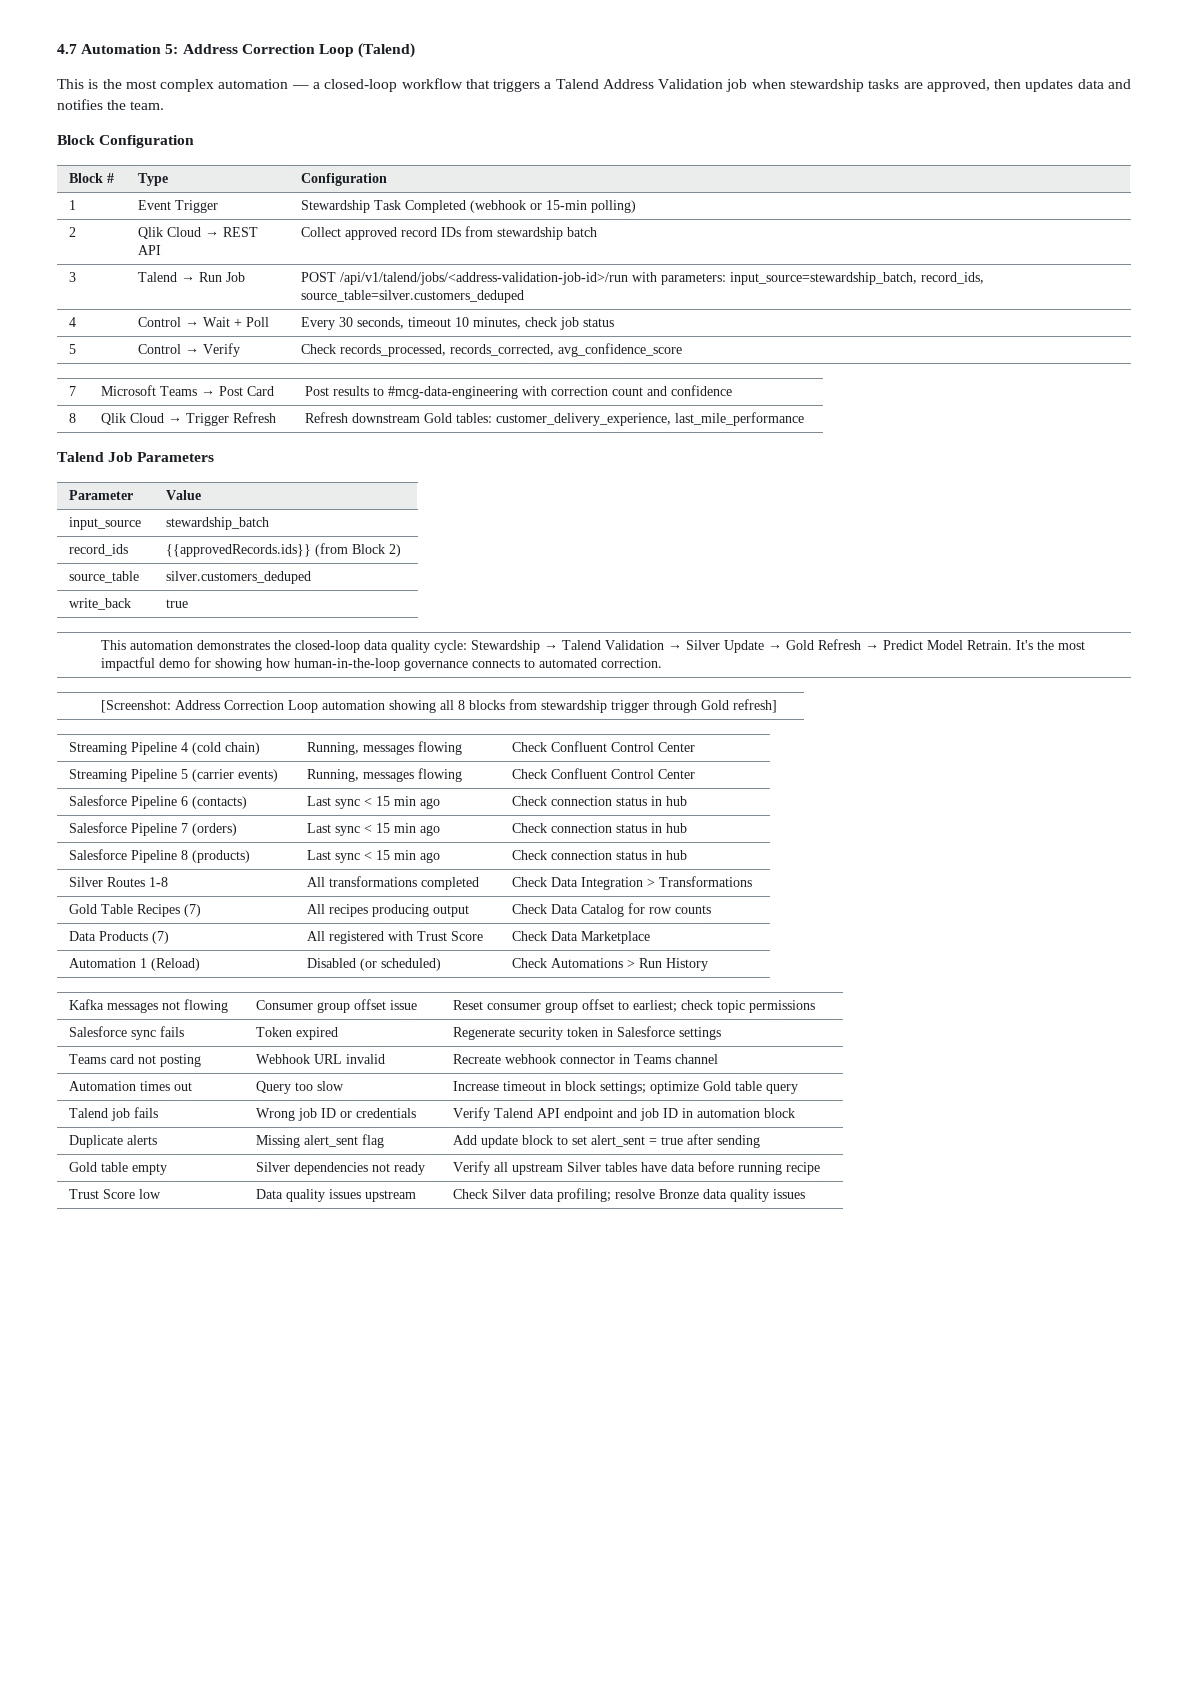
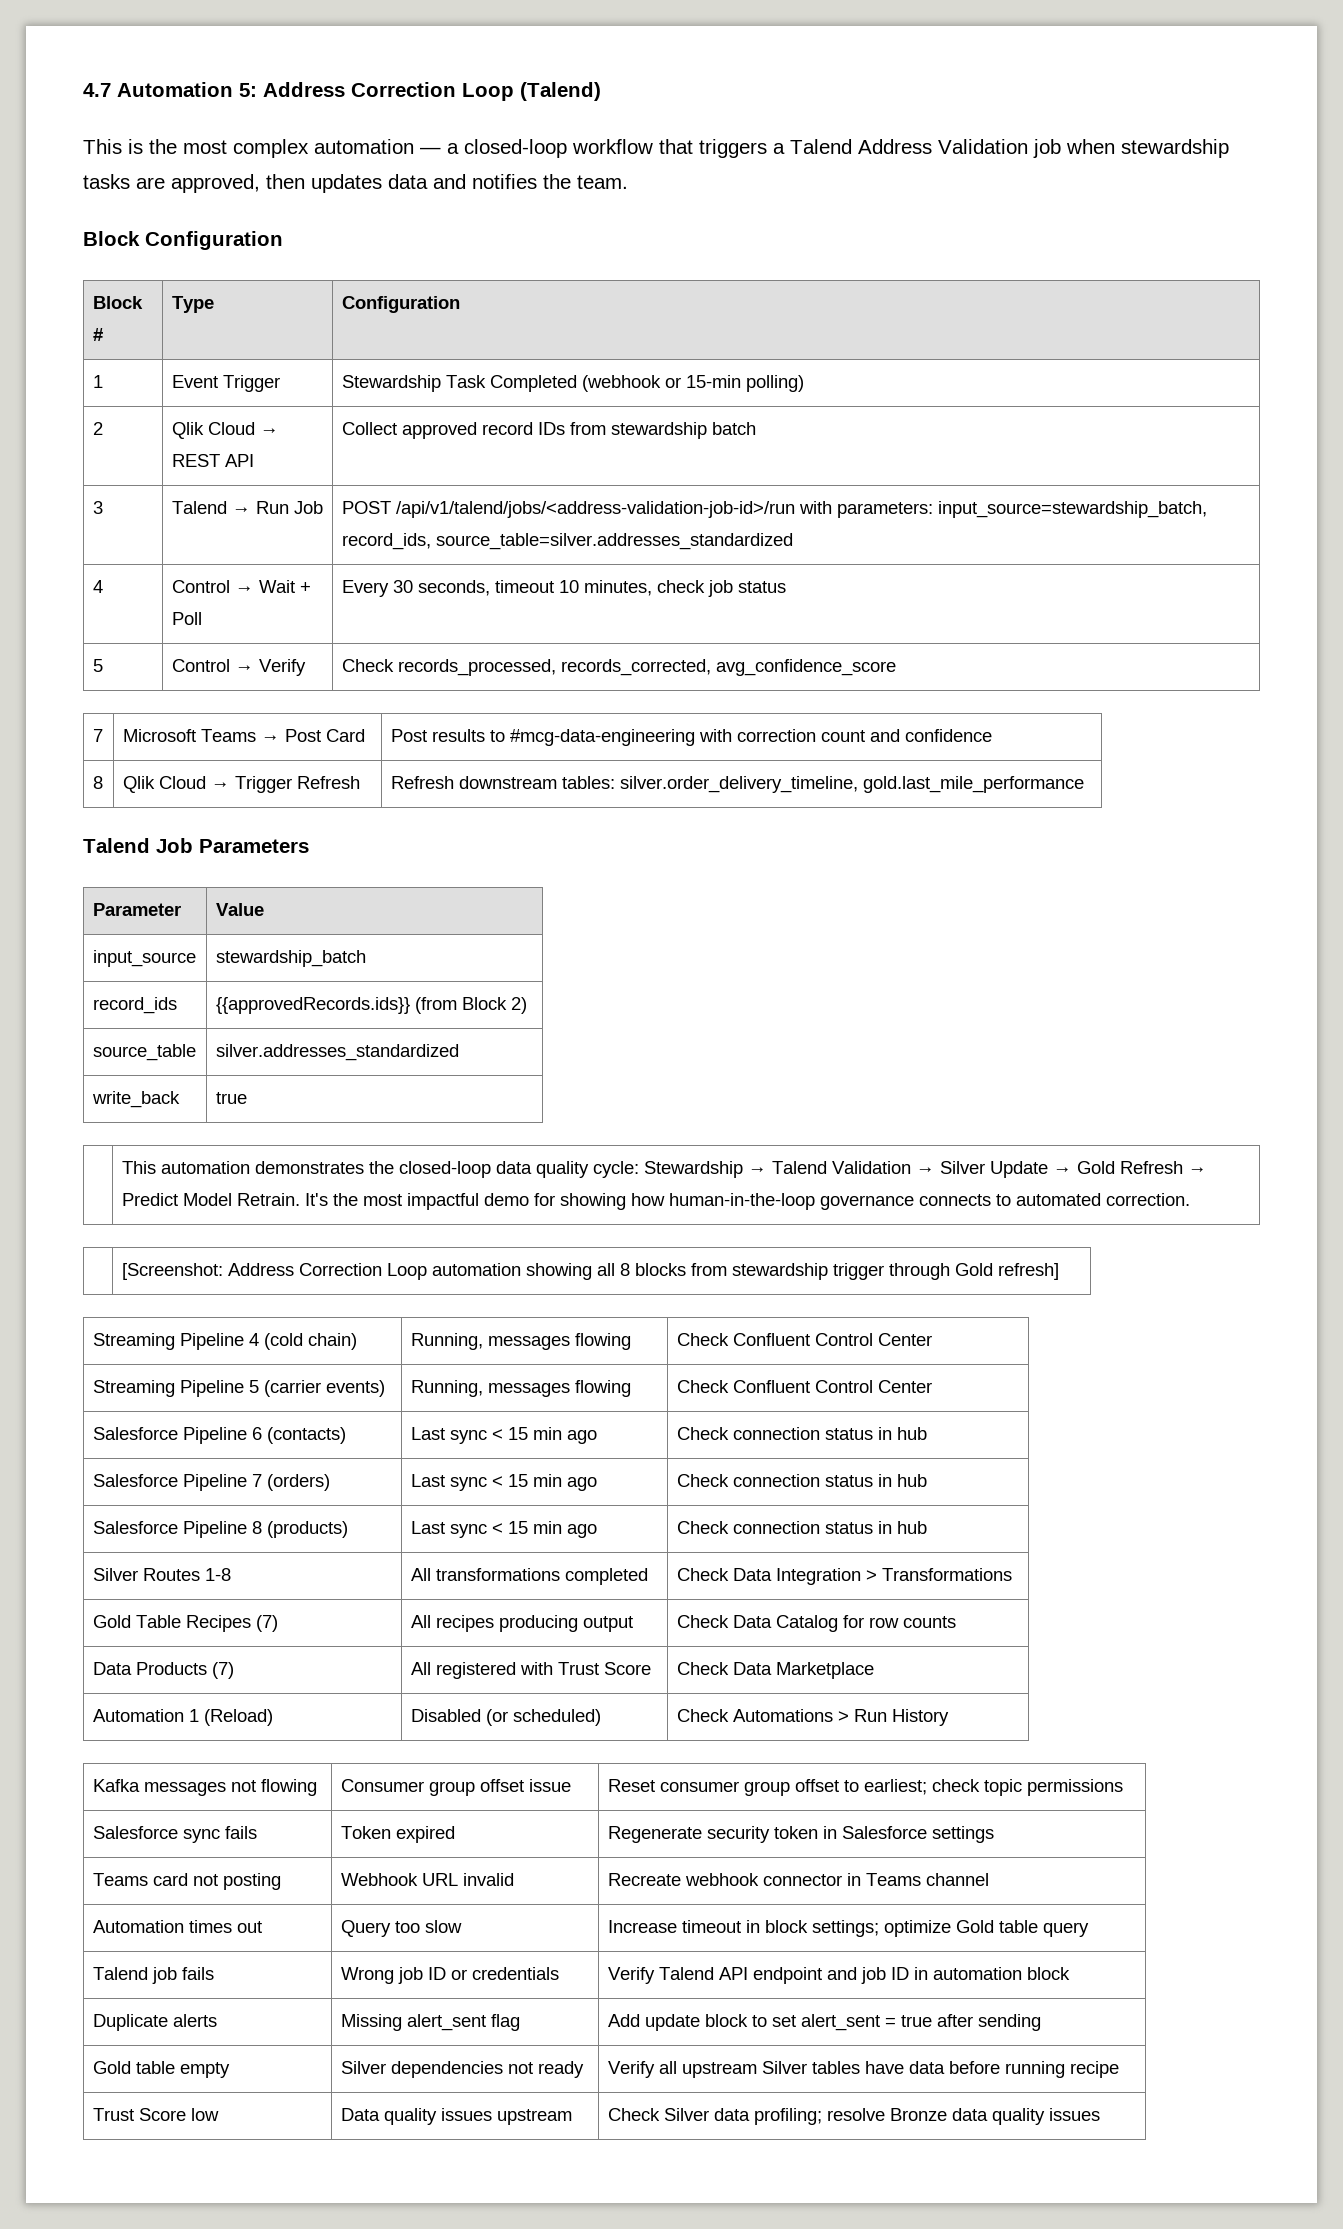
[301,290,525,303] source_table=silver.customers_deduped -> [435,533,793,550] source_table=silver.addresses_standardized
[424,412,805,426] Gold tables: customer_delivery_experience, last_mile_performance -> [561,776,1084,793] tables: silver.order_delivery_timeline, gold.last_mile_performance
[166,571,312,584] silver.customers_deduped -> [215,1044,459,1061] silver.addresses_standardized

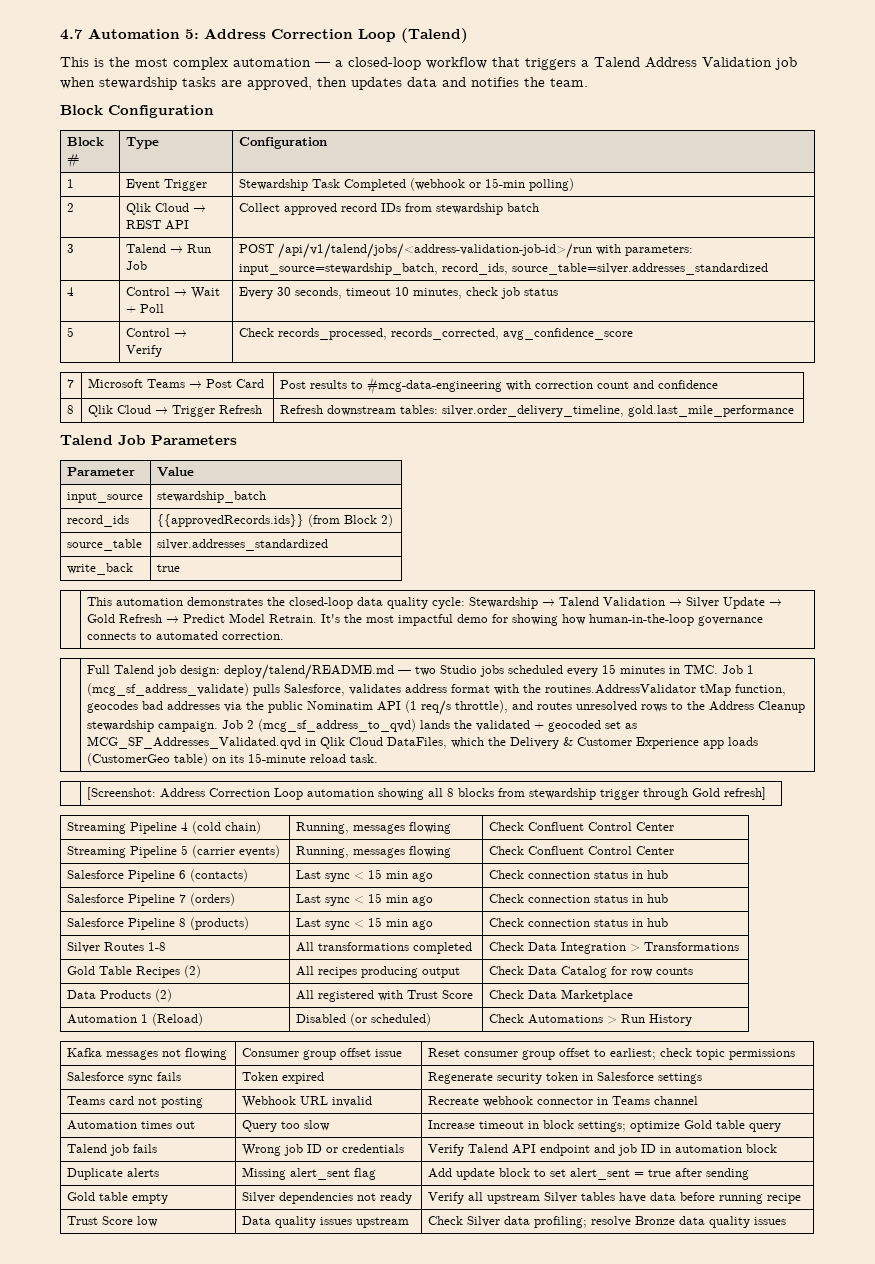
(1190, 1199) none -> [86,664,754,680] [86,683,786,696] [86,700,805,716] [86,719,637,732] [86,736,758,749] [86,753,378,766] // | Full Talend job design: deploy/talend/README.md — two Studio jobs scheduled every 15 minutes in TMC. Job 1 (mcg_sf_address_validate) pulls Salesforce, validates address format with the routines.AddressValidator tMap function, geocodes bad addresses via the public Nominatim API (1 req/s throttle), and routes unresolved rows to the Address Cleanup stewardship campaign. Job 2 (mcg_sf_address_to_qvd) lands the validated + geocoded set as MCG_SF_Addresses_Validated.qvd in Qlik Cloud DataFiles, which the Delivery & Customer Experience app loads (CustomerGeo table) on its 15-minute reload task.
[255,1615,278,1632] (7) -> [183,965,201,978] (2)
[211,1662,234,1679] (7) -> [154,989,172,1002] (2)

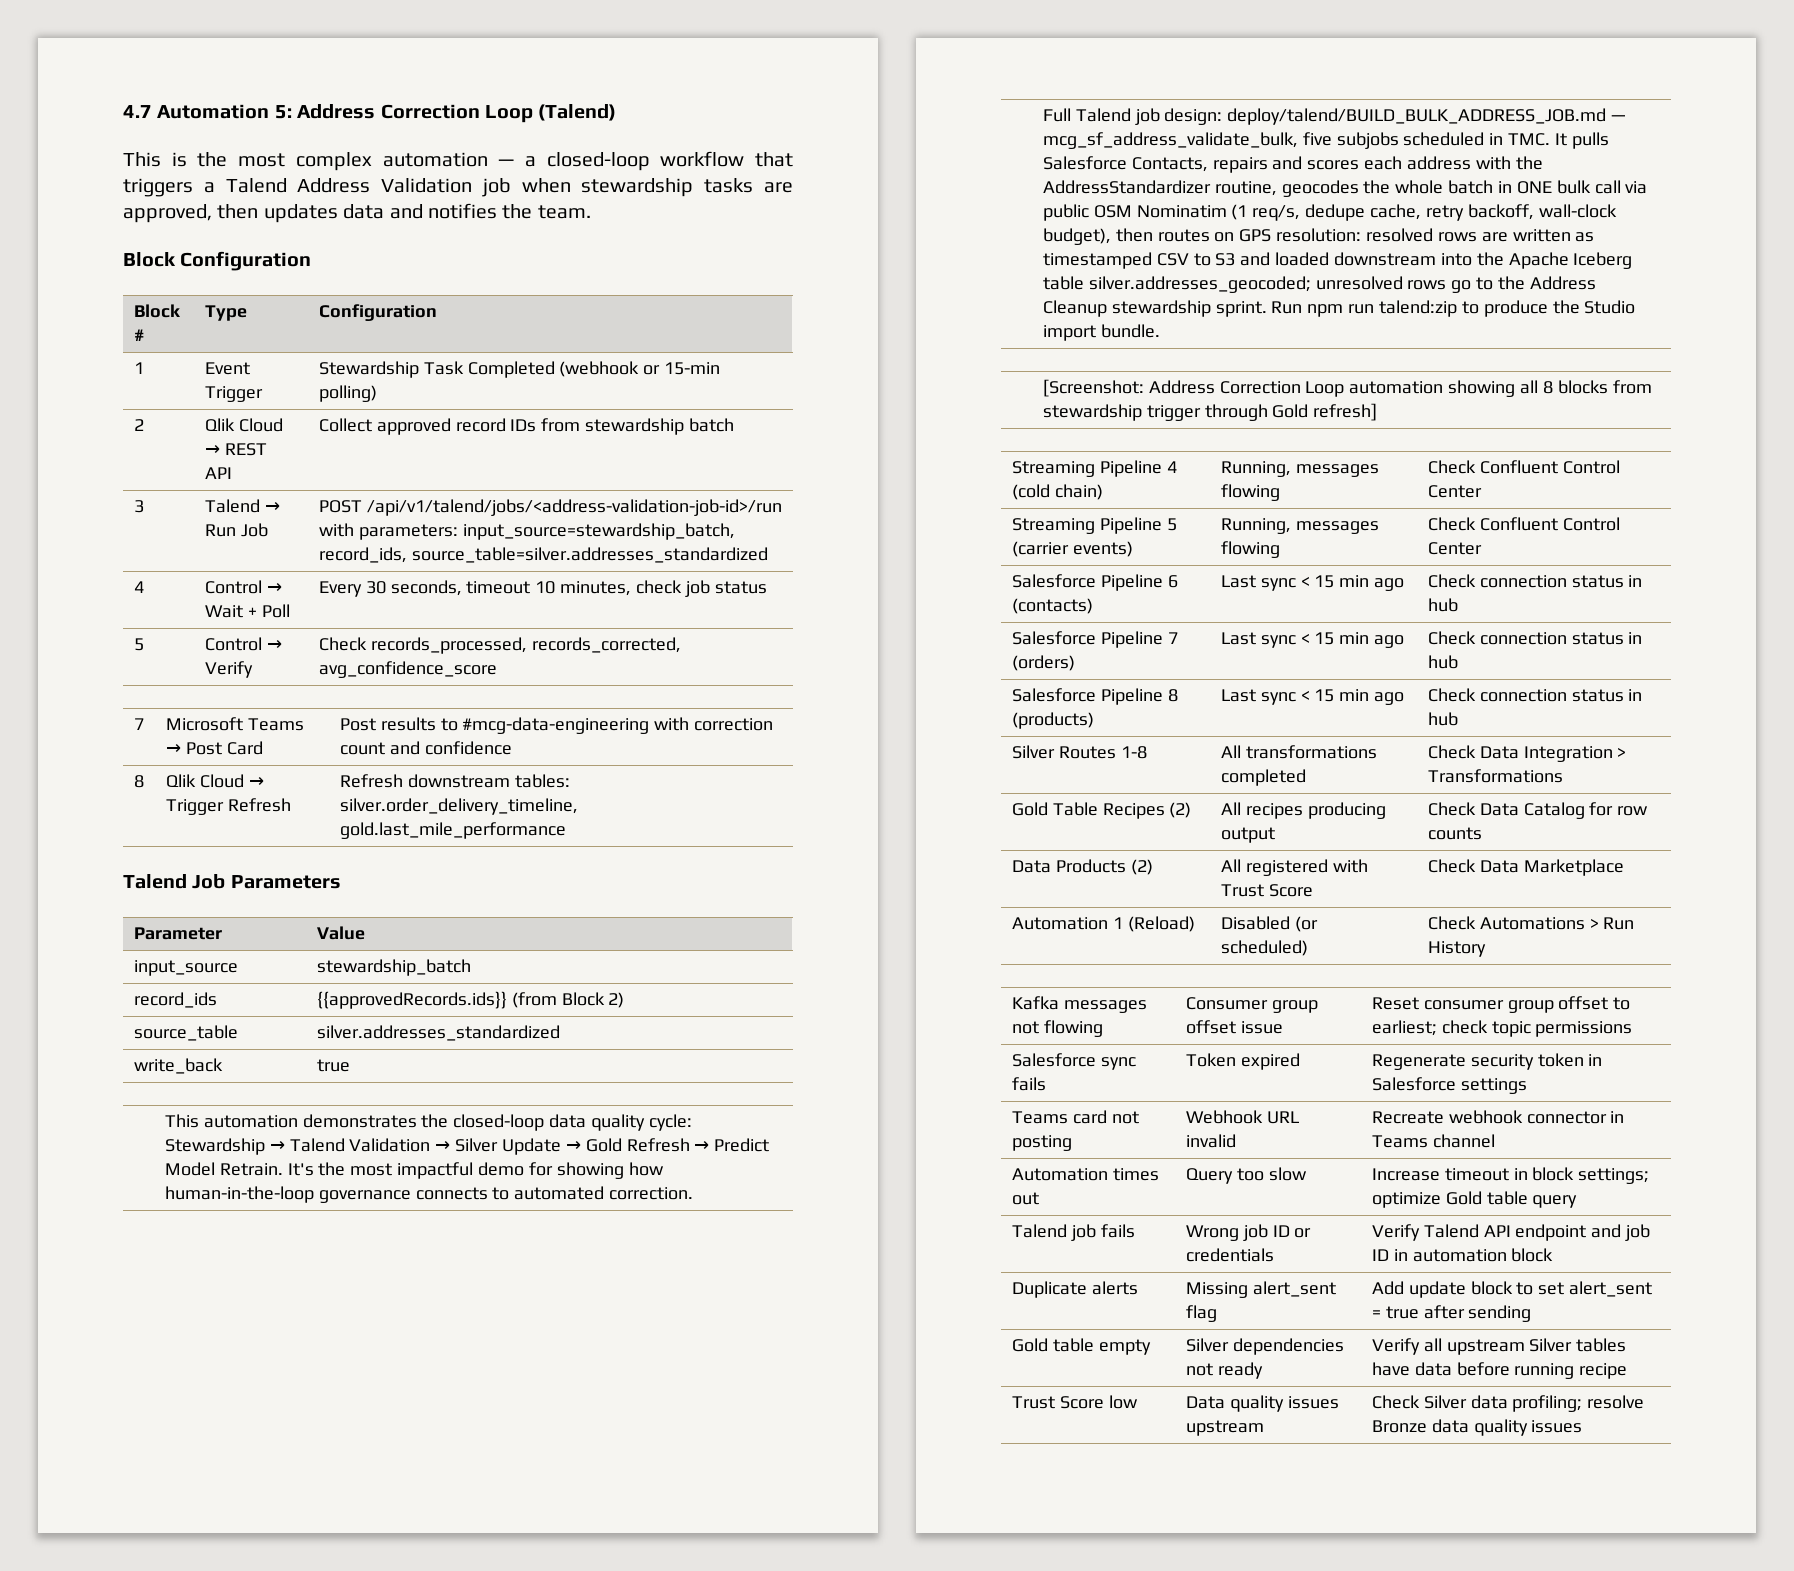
[223,664,754,680] [86,683,786,696] [86,700,572,716] deploy/talend/README.md — two Studio jobs scheduled every 15 minutes in TMC. Job 1 (mcg_sf_address_validate) pulls Salesforce, validates address format with the routines.AddressValidator tMap function, geocodes bad addresses via the public Nominatim API (1 req/s throttle), and routes -> [1227,108,1627,125] [1042,132,1609,149] [1042,156,1543,173] [1042,180,1648,197] [1042,204,1617,221] [1042,228,1595,245] [1042,252,1633,269] [1042,276,1311,293] deploy/talend/BUILD_BULK_ADDRESS_JOB.md — mcg_sf_address_validate_bulk, five subjobs scheduled in TMC. It pulls Salesforce Contacts, repairs and scores each address with the AddressStandardizer routine, geocodes the whole batch in ONE bulk call via public OSM Nominatim (1 req/s, dedupe cache, retry backoff, wall-clock budget), then routes on GPS resolution: resolved rows are written as timestamped CSV to S3 and loaded downstream into the Apache Iceberg table silver.addresses_geocoded;
(667, 708) none -> [1451,280,1472,293] go
[157,719,637,732] [86,736,758,749] [86,753,378,766] campaign. Job 2 (mcg_sf_address_to_qvd) lands the validated + geocoded set as MCG_SF_Addresses_Validated.qvd in Qlik Cloud DataFiles, which the Delivery & Customer Experience app loads (CustomerGeo table) on its 15-minute reload task. -> [1215,300,1636,317] [1042,324,1160,341] sprint. Run npm run talend:zip to produce the Studio import bundle.

